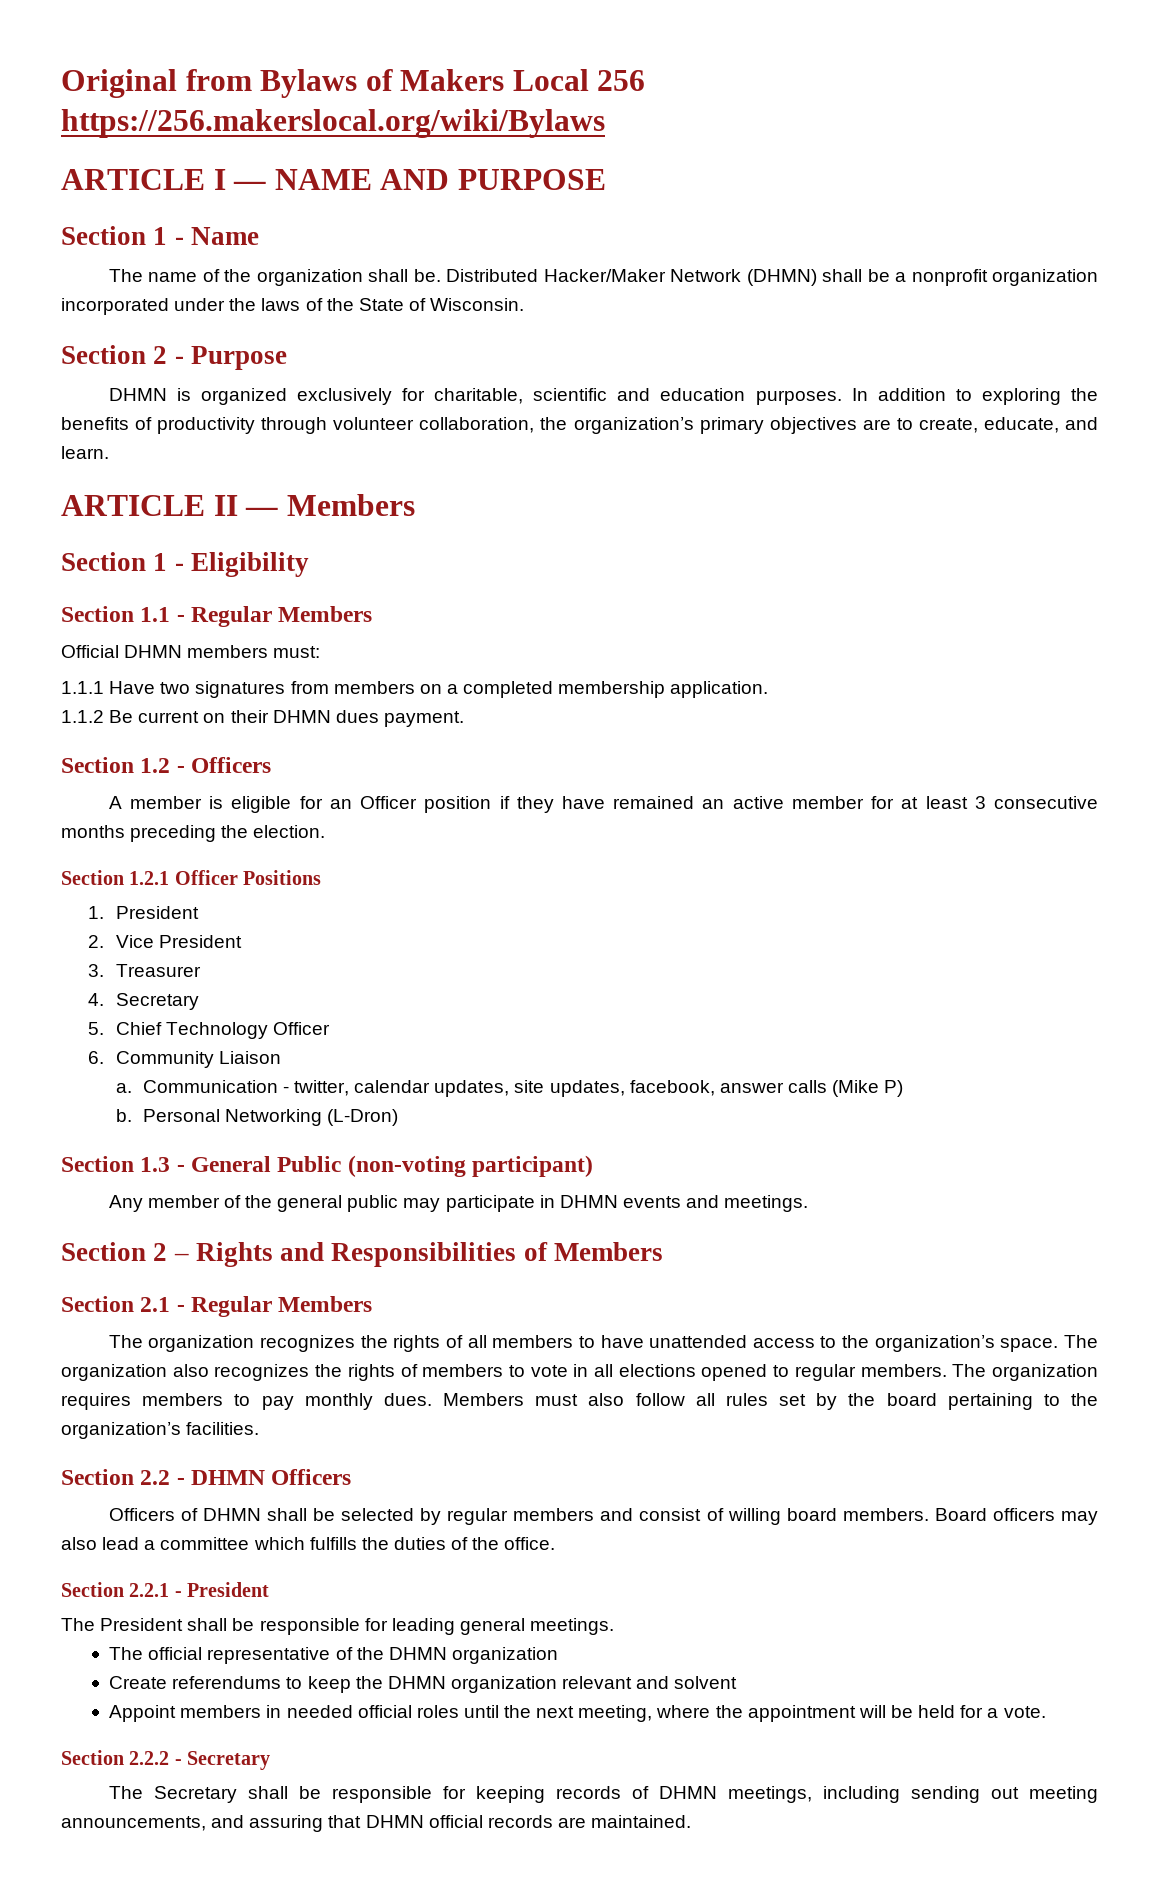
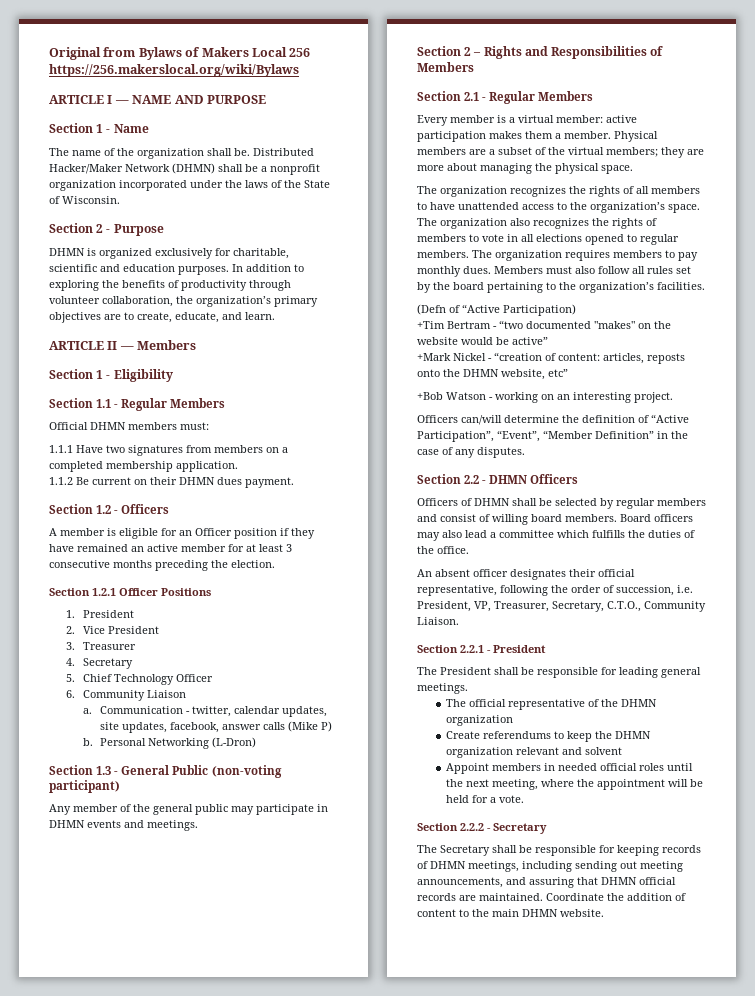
(373, 1304) none -> [417,115,637,126] [417,131,658,142] [417,147,704,158] [417,163,633,174] // Every member is a virtual member: active participation makes them a member. Physical members are a subset of the virtual members; they are more about managing the physical space.
(260, 1428) none -> [417,304,576,316] [417,320,671,329] [417,337,548,345] [417,352,685,364] [417,369,568,380] [417,392,673,403] [417,414,689,425] [417,430,688,442] [417,447,525,458] // (Defn of “Active Participation) // +Tim Bertram - “two documented "makes" on the website would be active” // +Mark Nickel - “creation of content: articles, reposts onto the DHMN website, etc” // +Bob Watson - working on an interesting project. // Officers can/will determine the definition of “Active Participation”, “Event”, “Member Definition” in the case of any disputes.
(556, 1543) none -> [417,569,635,580] [417,585,693,596] [417,601,706,612] [417,617,459,625] // An absent officer designates their official representative, following the order of succession, i.e. President, VP, Treasurer, Secretary, C.T.O., Community Liaison.
(692, 1821) none -> [546,893,686,901] [417,909,604,917] Coordinate the addition of content to the main DHMN website.

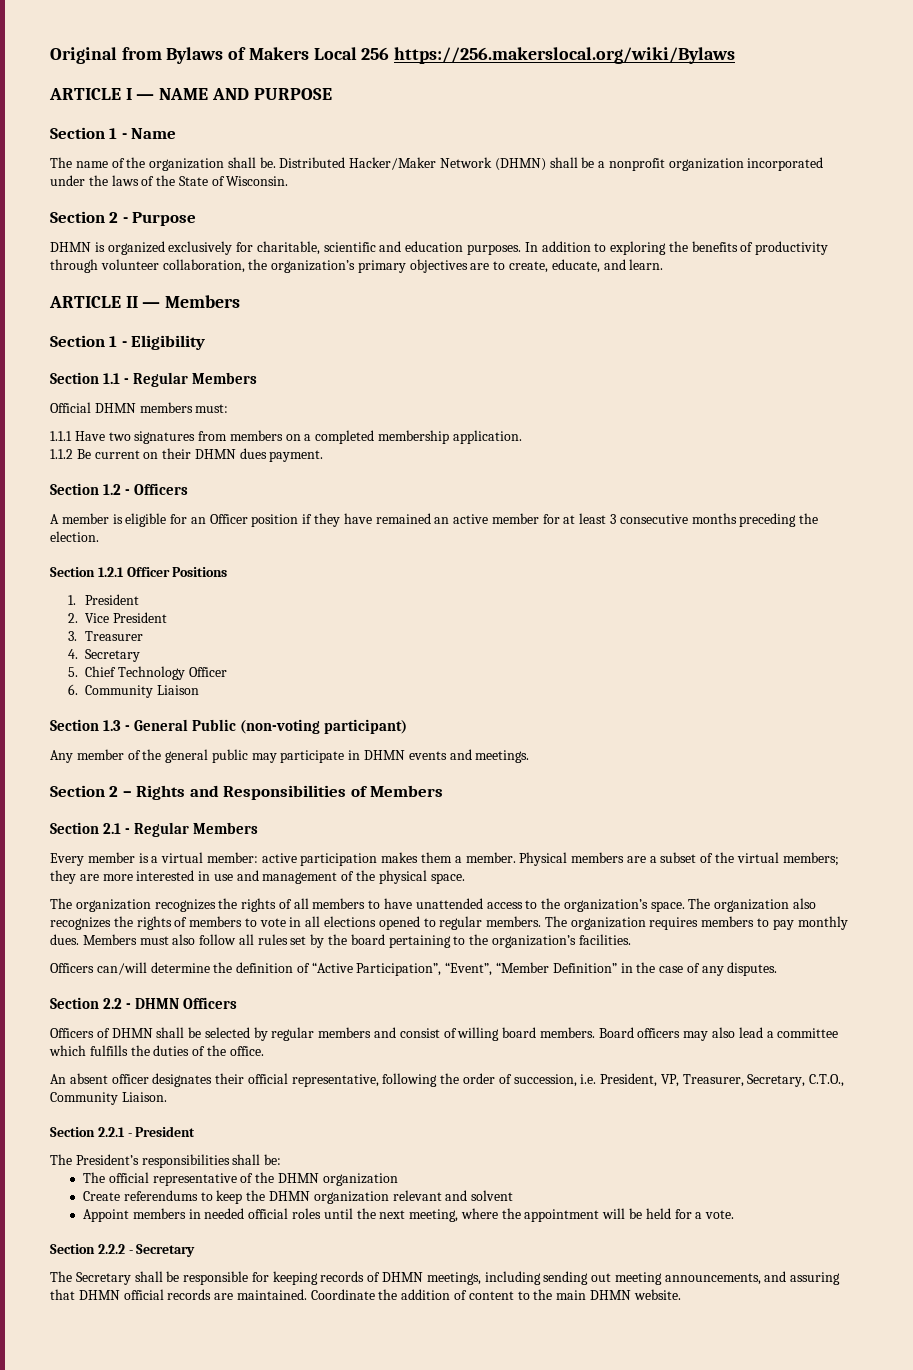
[82,706,327,717] [99,721,332,733] [82,737,256,749] // a. Communication - twitter, calendar updates, site updates, facebook, answer calls (Mike P) // b. Personal Networking (L-Dron) -> (200, 690) none
[447,163,532,174] about managing -> [136,870,355,884] interested in use and management of
[417,304,576,316] [417,320,671,329] [417,337,548,345] [417,352,685,364] [417,369,568,380] [417,392,673,403] // (Defn of “Active Participation) // +Tim Bertram - “two documented "makes" on the website would be active” // +Mark Nickel - “creation of content: articles, reposts onto the DHMN website, etc” // +Bob Watson - working on an interesting project. -> (631, 939) none
[440,667,701,678] [417,683,468,694] President shall be responsible for leading general meetings. -> [75,1154,282,1168] President’s responsibilities shall be:

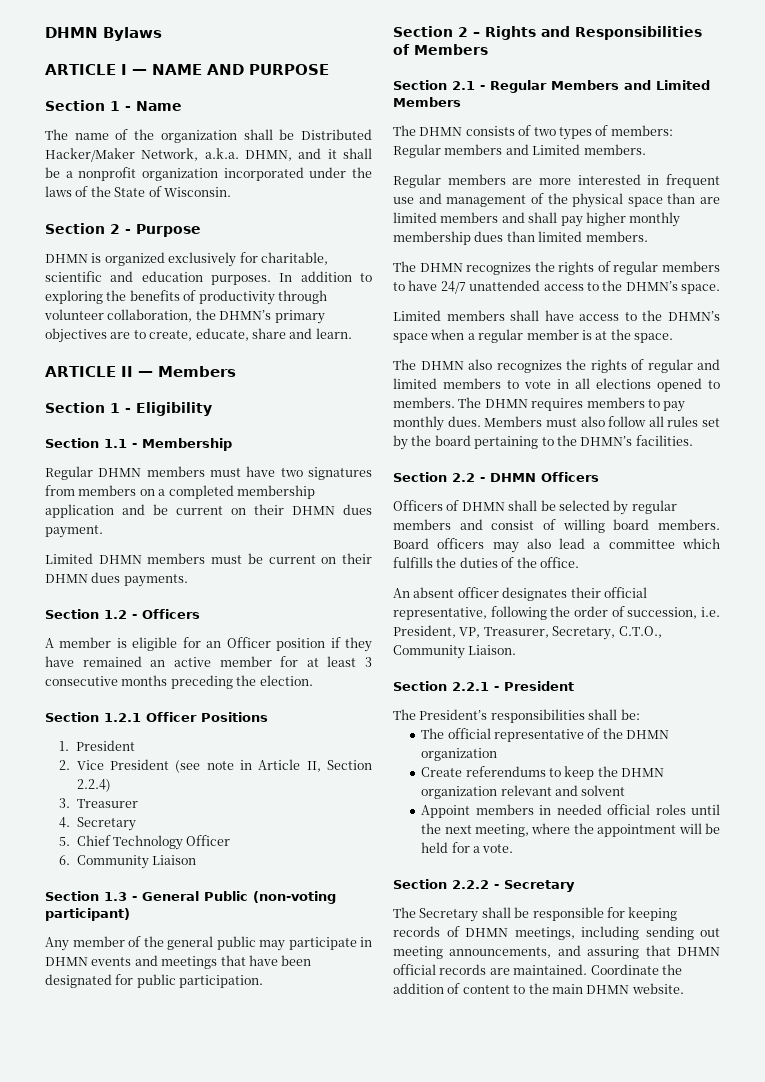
[50,47,162,64] Original from -> [45,27,98,38] DHMN
[228,47,736,64] of Makers Local 256 https://256.makerslocal.org/wiki/Bylaws -> (162, 34) none
[259,157,276,168] be. -> [279,129,295,140] be
[440,157,546,171] Network (DHMN) -> [141,148,337,161] Network, a.k.a. DHMN, and it
[271,260,356,273] organization’s -> [219,310,272,320] DHMN’s
(600, 266) none -> [251,328,286,339] share
[133,372,258,387] [50,402,229,413] [50,431,105,441] Regular Members // Official DHMN members must: // 1.1.1 Have -> [142,438,232,451] [45,466,276,480] Membership // Regular DHMN members must have
[452,430,522,444] [50,449,91,459] application. // 1.1.2 Be -> [45,504,168,518] application and be
(324, 456) none -> [45,553,373,564] [45,572,188,587] // Limited DHMN members must be current on their DHMN dues payments.
(168, 617) none -> [175,759,372,773] [76,779,111,792] (see note in Article II, Section 2.2.4)
[475,750,530,763] meetings. -> [161,955,312,969] [45,974,264,988] meetings that have been designated for public participation.
[50,852,839,866] [50,870,76,884] // Every member is a virtual member: active participation makes them a member. Physical members are a subset of the virtual members; they -> [624,80,710,90] [393,97,461,107] [393,125,673,140] [393,144,646,158] [393,174,506,188] and Limited Members // The DHMN consists of two types of members: Regular members and Limited members. // Regular members
(211, 876) none -> [666,174,720,188] frequent
[430,873,465,884] [50,898,309,912] space. // The organization recognizes the rights of all -> [627,193,720,207] [393,212,681,227] [393,231,648,245] [393,261,659,275] space than are limited members and shall pay higher monthly membership dues than limited members. // The DHMN recognizes the rights of regular
(413, 903) none -> [440,281,466,294] 24/7
[563,898,790,912] organization’s space. The organization -> [625,281,720,294] [393,310,720,321] [393,329,673,343] [393,359,464,370] DHMN’s space. // Limited members shall have access to the DHMN’s space when a regular member is at the space. // The DHMN
(188, 922) none -> [647,359,720,373] [393,378,437,389] regular and limited
[439,916,483,930] regular -> (720, 384) none
[570,917,646,930] organization -> [484,399,528,408] DHMN
[491,935,576,948] organization’s -> [580,436,633,446] DHMN’s
[50,962,778,976] // Officers can/will determine the definition of “Active Participation”, “Event”, “Member Definition” in the case of any disputes. -> (693, 440) none

